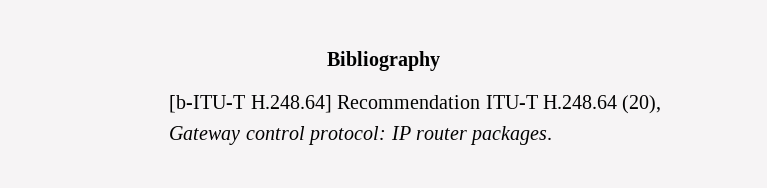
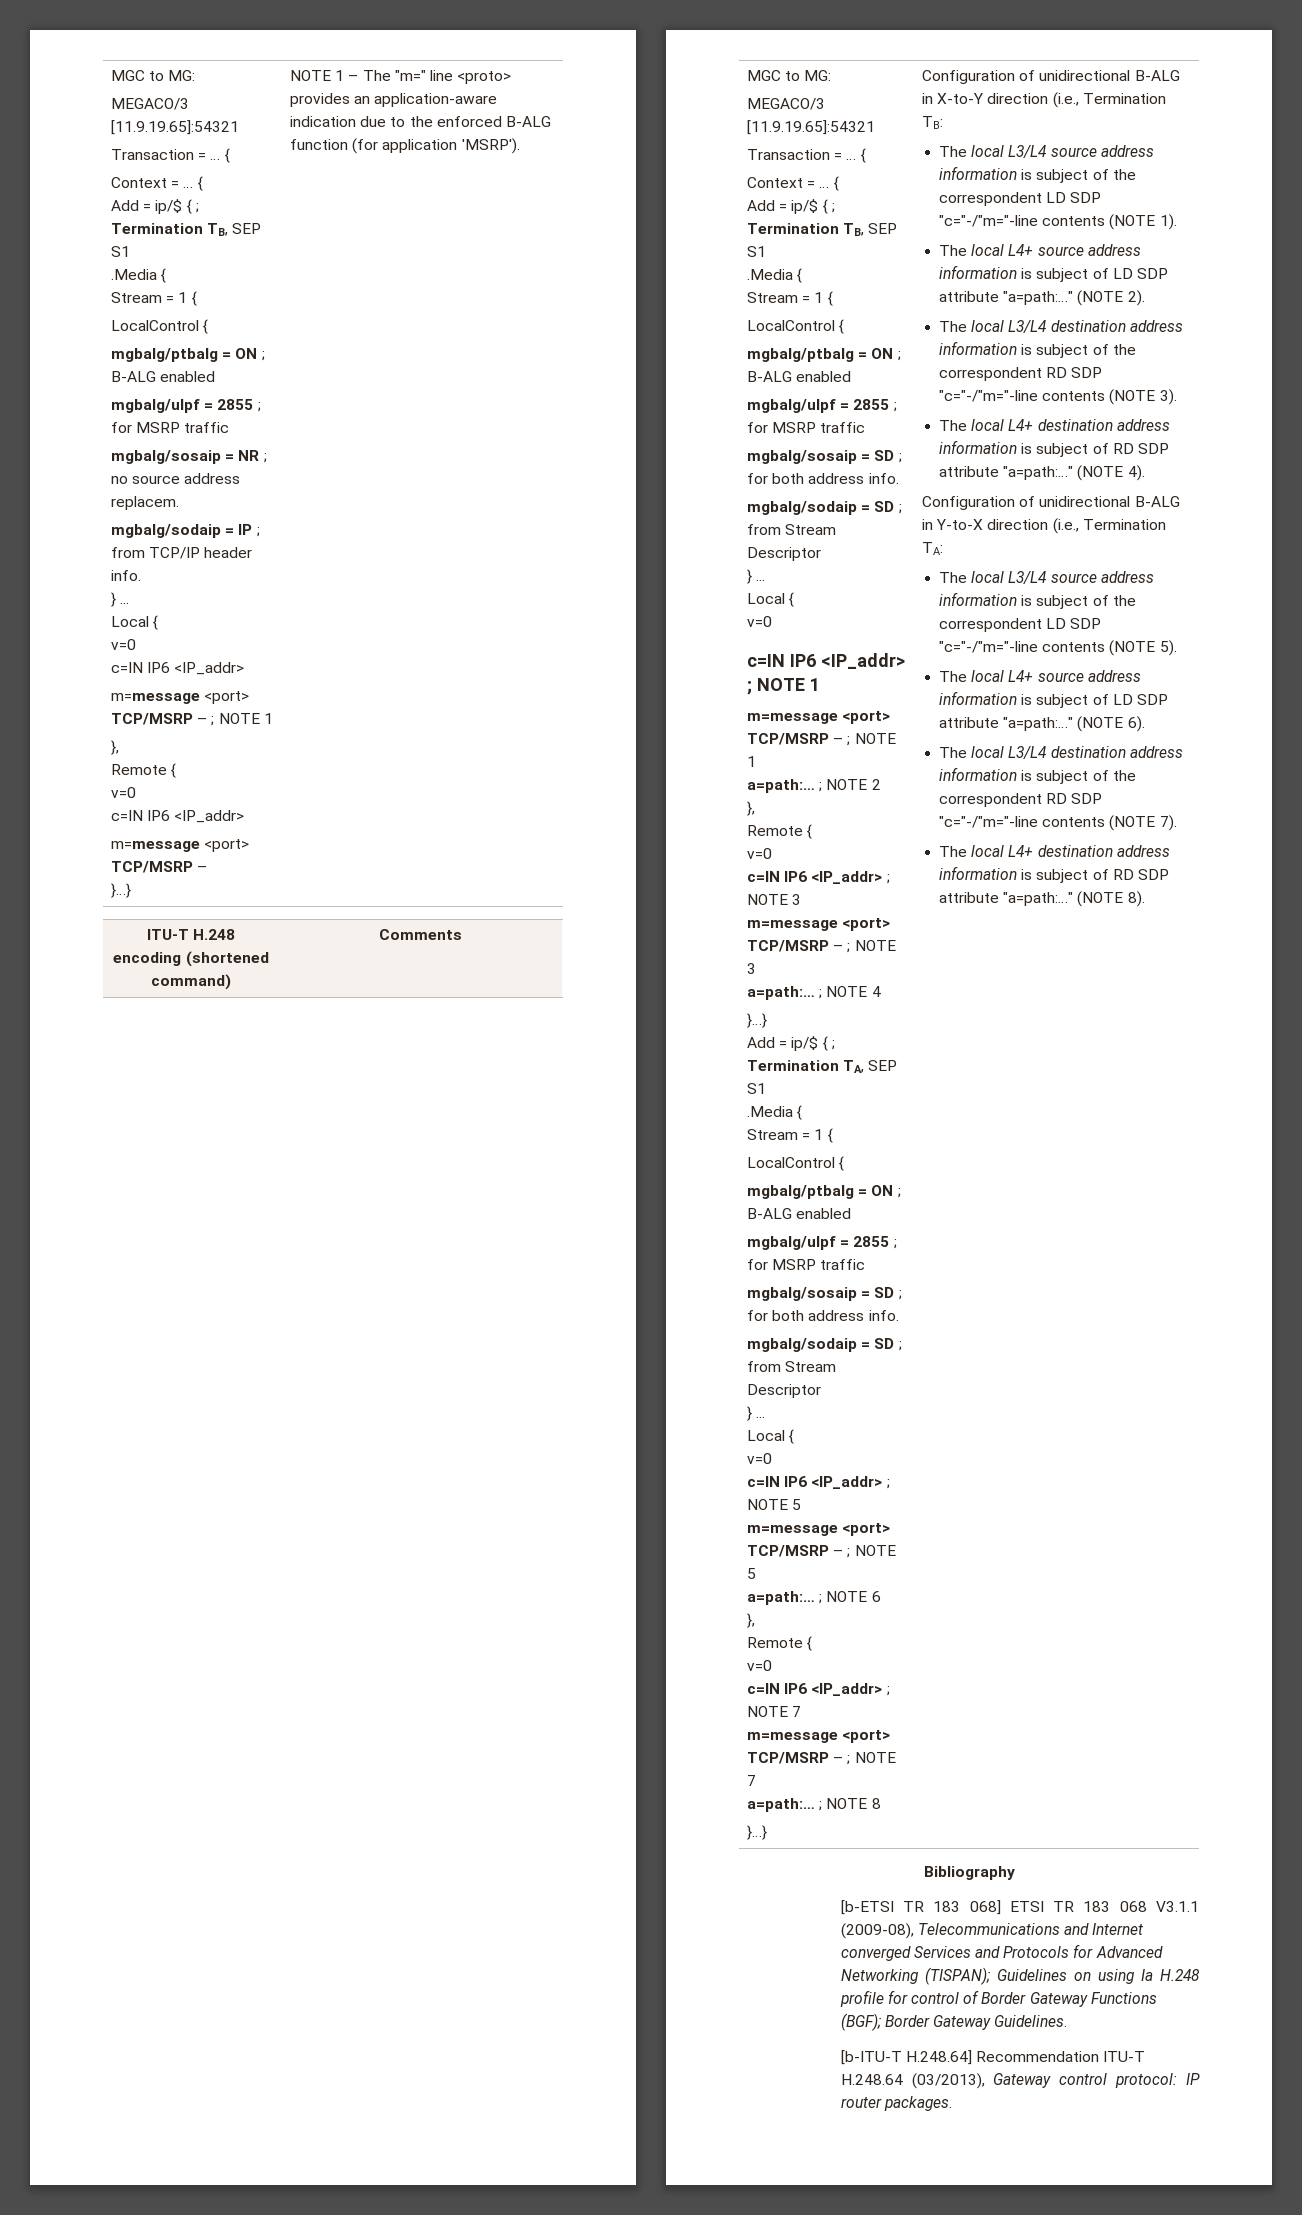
[327,51,440,71] Bibliography -> [111,70,196,81] [111,98,190,110] [111,120,240,135] [111,148,230,163] [111,176,203,191] [111,199,199,214] [111,223,262,236] [111,246,131,257] [111,268,167,283] [111,291,197,306] [111,319,209,334] [111,348,265,362] [111,371,216,382] [111,399,261,413] [111,422,230,433] [111,450,267,464] [111,473,241,484] [111,496,180,510] [111,524,260,538] [111,547,253,559] [111,570,142,581] [111,592,130,607] [111,615,159,630] [111,639,137,650] [111,662,245,675] [111,691,250,704] [111,713,273,726] [111,740,120,755] [111,763,177,778] [111,787,137,798] [111,810,245,823] [111,839,250,852] [111,861,208,873] [111,883,132,898] [290,70,512,84] [290,93,498,107] [290,116,551,127] [290,138,520,154] [146,929,236,940] [113,951,269,967] [151,974,231,990] [379,929,462,940] [747,70,832,81] [747,98,826,110] [747,120,876,135] [747,148,866,163] [747,176,839,191] [747,199,835,214] [747,223,898,236] [747,246,767,257] [747,268,803,283] [747,291,833,306] [747,319,845,334] [747,348,901,362] [747,371,852,382] [747,399,897,413] [747,422,866,433] [747,450,902,464] [747,473,899,484] [747,501,902,515] [747,524,837,535] [747,547,822,561] [747,569,766,584] [747,592,795,607] [747,616,773,627] [747,653,905,669] [747,678,820,695] [747,711,891,724] [747,733,896,746] [747,756,757,767] [747,779,881,793] [747,801,756,816] [747,824,813,839] [747,848,773,859] [747,871,890,884] [747,894,802,905] [747,918,891,931] [747,940,896,953] [747,963,757,974] [747,986,881,1000] [747,1013,768,1028] [747,1036,835,1051] [747,1060,898,1073] [747,1083,767,1094] [747,1105,803,1120] [747,1128,833,1143] [747,1156,845,1171] [747,1185,901,1199] [747,1208,852,1219] [747,1236,897,1250] [747,1259,866,1270] [747,1287,902,1301] [747,1310,899,1321] [747,1338,902,1352] [747,1361,837,1372] [747,1384,822,1398] [747,1406,766,1421] [747,1429,795,1444] [747,1453,773,1464] [747,1476,890,1489] [747,1499,802,1510] [747,1523,891,1536] [747,1545,896,1558] [747,1568,757,1579] [747,1591,881,1605] [747,1613,756,1628] [747,1636,813,1651] [747,1660,773,1671] [747,1683,890,1696] [747,1706,802,1717] [747,1730,891,1743] [747,1752,896,1765] [747,1775,757,1786] [747,1798,881,1812] [747,1825,768,1840] [922,70,1180,84] [922,92,1166,108] [922,116,944,129] [939,145,1154,158] [939,166,1136,183] [939,192,1102,206] [939,214,1177,230] [939,244,1141,256] [939,265,1169,282] [939,290,1145,306] [939,320,1183,333] [939,341,1136,358] [939,367,1103,381] [939,389,1177,405] [939,419,1170,431] [939,440,1170,457] [939,465,1145,481] [922,496,1180,510] [922,518,1166,534] [922,542,944,555] [939,571,1154,584] [939,592,1136,609] [939,618,1102,632] [939,640,1177,656] [939,670,1141,682] [939,691,1169,708] [939,716,1145,732] [939,746,1183,759] [939,767,1136,784] [939,793,1103,807] [939,815,1177,831] [939,845,1170,857] [939,866,1170,883] [939,891,1145,907] [923,1866,1015,1880] [840,1900,1199,1915] [840,1923,1144,1939] [840,1944,1163,1961] [840,1967,1200,1985] [839,1990,1157,2007] [840,2013,1068,2031] MGC to MG: // MEGACO/3 [11.9.19.65]:54321 // Transaction = … { // Context = … { // Add = ip/$ { ; Termination TB, SEP S1 // .Media { // Stream = 1 { // LocalControl { // mgbalg/ptbalg = ON ; B-ALG enabled // mgbalg/ulpf = 2855 ; for MSRP traffic // mgbalg/sosaip = NR ; no source address replacem. // mgbalg/sodaip = IP ; from TCP/IP header info. // } ... // Local { // v=0 // c=IN IP6 <IP_addr> // m=message <port> TCP/MSRP – ; NOTE 1 // }, // Remote { // v=0 // c=IN IP6 <IP_addr> // m=message <port> TCP/MSRP – // }…} | NOTE 1 – The "m=" line <proto> provides an application-aware indication due to the enforced B-ALG function (for application 'MSRP'). // ITU-T H.248 encoding (shortened command) | Comments // MGC to MG: // MEGACO/3 [11.9.19.65]:54321 // Transaction = … { // Context = … { // Add = ip/$ { ; Termination TB, SEP S1 // .Media { // Stream = 1 { // LocalControl { // mgbalg/ptbalg = ON ; B-ALG enabled // mgbalg/ulpf = 2855 ; for MSRP traffic // mgbalg/sosaip = SD ; for both address info. // mgbalg/sodaip = SD ; from Stream Descriptor // } ... // Local { // v=0 // c=IN IP6 <IP_addr> ; NOTE 1 // m=message <port> TCP/MSRP – ; NOTE 1 // a=path:… ; NOTE 2 // }, // Remote { // v=0 // c=IN IP6 <IP_addr> ; NOTE 3 // m=message <port> TCP/MSRP – ; NOTE 3 // a=path:… ; NOTE 4 // }…} // Add = ip/$ { ; Termination TA, SEP S1 // .Media { // Stream = 1 { // LocalControl { // mgbalg/ptbalg = ON ; B-ALG enabled // mgbalg/ulpf = 2855 ; for MSRP traffic // mgbalg/sosaip = SD ; for both address info. // mgbalg/sodaip = SD ; from Stream Descriptor // } ... // Local { // v=0 // c=IN IP6 <IP_addr> ; NOTE 5 // m=message <port> TCP/MSRP – ; NOTE 5 // a=path:… ; NOTE 6 // }, // Remote { // v=0 // c=IN IP6 <IP_addr> ; NOTE 7 // m=message <port> TCP/MSRP – ; NOTE 7 // a=path:… ; NOTE 8 // }…} | Configuration of unidirectional B-ALG in X-to-Y direction (i.e., Termination TB: // The local L3/L4 source address information is subject of the correspondent LD SDP "c="-/"m="-line contents (NOTE 1). // The local L4+ source address information is subject of LD SDP attribute "a=path:…" (NOTE 2). // The local L3/L4 destination address information is subject of the correspondent RD SDP "c="-/"m="-line contents (NOTE 3). // The local L4+ destination address information is subject of RD SDP attribute "a=path:…" (NOTE 4). // Configuration of unidirectional B-ALG in Y-to-X direction (i.e., Termination TA: // The local L3/L4 source address information is subject of the correspondent LD SDP "c="-/"m="-line contents (NOTE 5). // The local L4+ source address information is subject of LD SDP attribute "a=path:…" (NOTE 6). // The local L3/L4 destination address information is subject of the correspondent RD SDP "c="-/"m="-line contents (NOTE 7). // The local L4+ destination address information is subject of RD SDP attribute "a=path:…" (NOTE 8). // Bibliography // [b-ETSI TR 183 068] ETSI TR 183 068 V3.1.1 (2009-08), Telecommunications and Internet converged Services and Protocols for Advanced Networking (TISPAN); Guidelines on using Ia H.248 profile for control of Border Gateway Functions (BGF); Border Gateway Guidelines.
[622,95,662,114] (20), -> [911,2073,985,2089] (03/2013),

